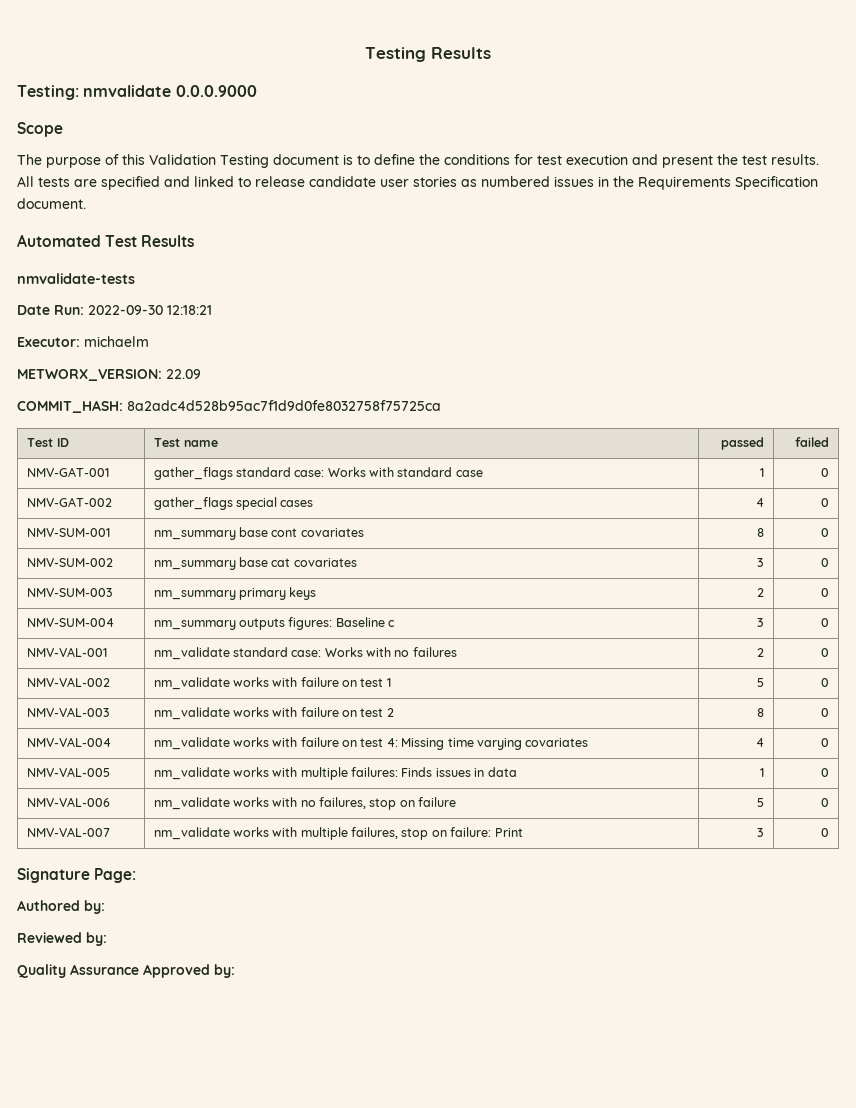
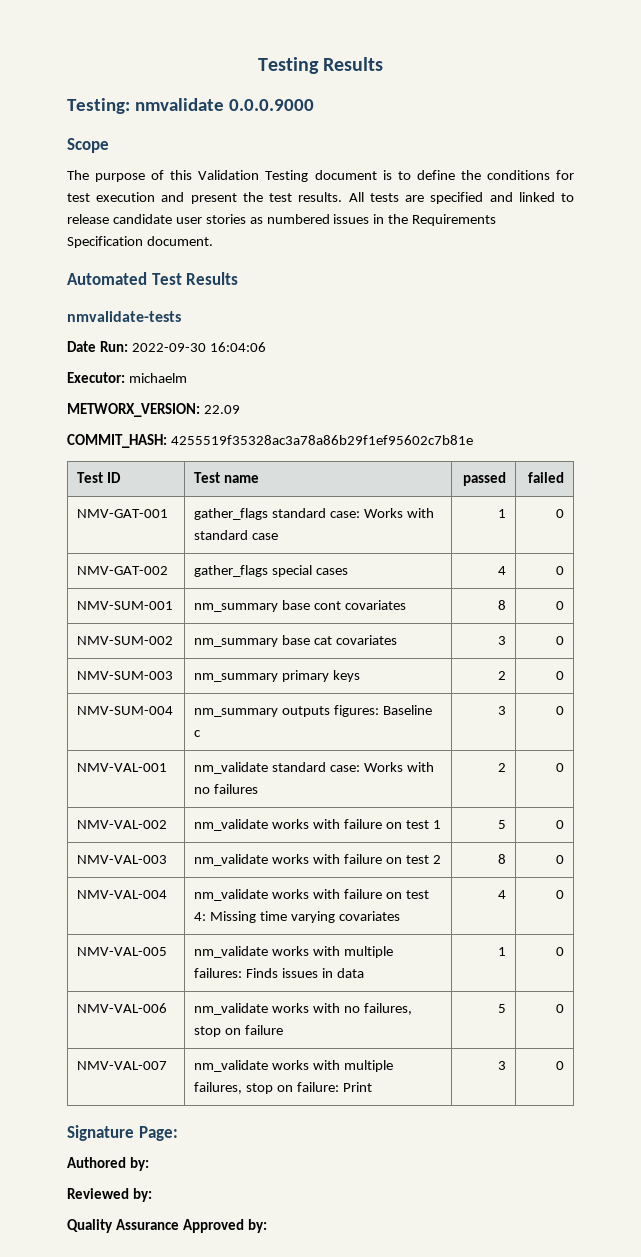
[167,305,212,315] 12:18:21 -> [209,342,266,352] 16:04:06
[127,400,441,411] 8a2adc4d528b95ac7f1d9d0fe8032758f75725ca -> [170,435,473,445] 4255519f35328ac3a78a86b29f1ef95602c7b81e

